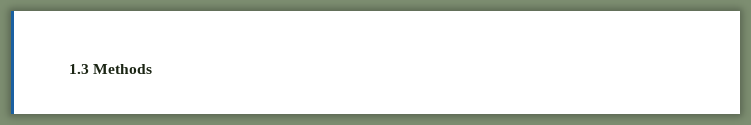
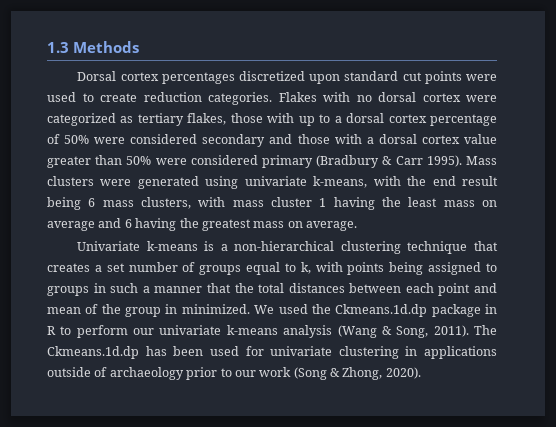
(153, 69) none -> [77,71,497,84] [47,92,497,105] [47,113,497,126] [47,134,497,147] [47,155,497,168] [47,176,499,189] [47,197,497,210] [47,218,357,231] [77,241,498,254] [47,262,498,275] [47,283,497,296] [47,304,498,317] [47,325,498,338] [47,346,497,359] [47,367,421,380] // Dorsal cortex percentages discretized upon standard cut points were used to create reduction categories. Flakes with no dorsal cortex were categorized as tertiary flakes, those with up to a dorsal cortex percentage of 50% were considered secondary and those with a dorsal cortex value greater than 50% were considered primary (Bradbury & Carr 1995). Mass clusters were generated using univariate k-means, with the end result being 6 mass clusters, with mass cluster 1 having the least mass on average and 6 having the greatest mass on average. // Univariate k-means is a non-hierarchical clustering technique that creates a set number of groups equal to k, with points being assigned to groups in such a manner that the total distances between each point and mean of the group in minimized. We used the Ckmeans.1d.dp package in R to perform our univariate k-means analysis (Wang & Song, 2011). The Ckmeans.1d.dp has been used for univariate clustering in applications outside of archaeology prior to our work (Song & Zhong, 2020).

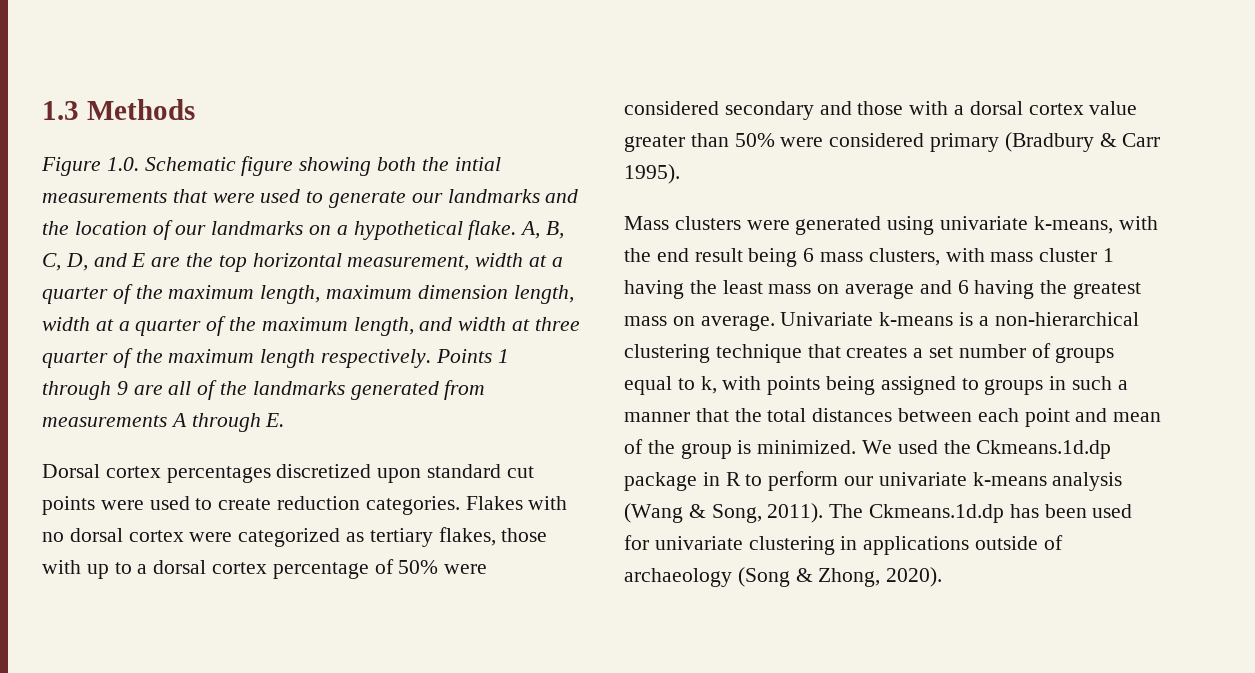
(140, 47) none -> [41,156,501,176] [42,189,579,208] [42,220,565,240] [42,253,563,272] [42,284,574,304] [42,316,580,336] [42,348,509,368] [42,380,486,400] [42,413,285,432] // Figure 1.0. Schematic figure showing both the intial measurements that were used to generate our landmarks and the location of our landmarks on a hypothetical flake. A, B, C, D, and E are the top horizontal measurement, width at a quarter of the maximum length, maximum dimension length, width at a quarter of the maximum length, and width at three quarter of the maximum length respectively. Points 1 through 9 are all of the landmarks generated from measurements A through E.
(462, 161) none -> (680, 174) //
(357, 226) // -> (775, 323) none
[165,304,178,314] in -> [737,440,752,454] is
[186,367,292,380] prior to our work -> (732, 577) none

